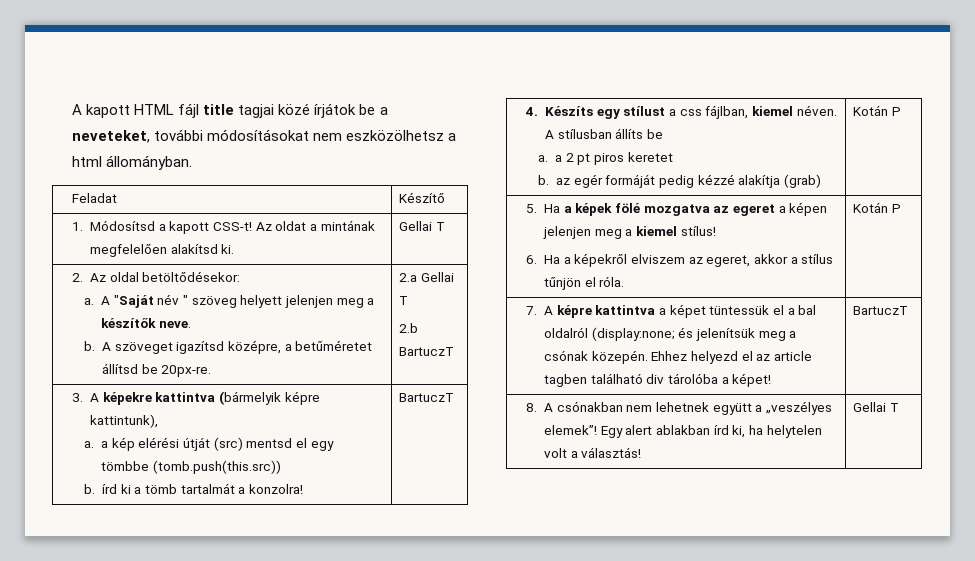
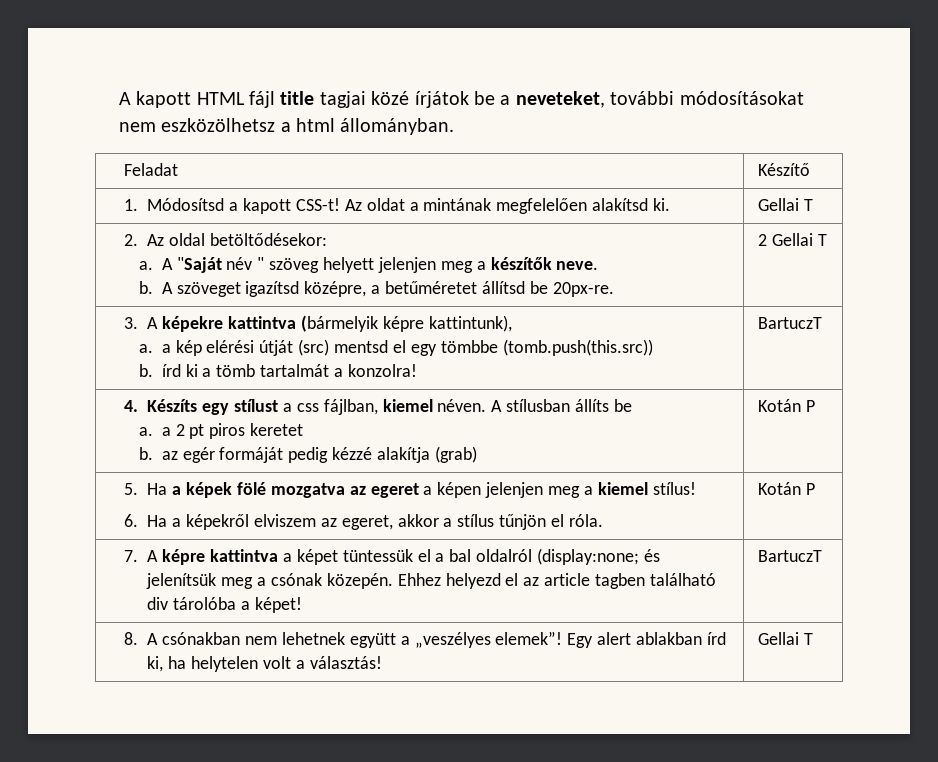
[399,272,454,282] [399,296,409,305] [399,323,419,333] [399,347,455,356] 2.a Gellai T // 2.b BartuczT -> [758,233,827,246] 2 Gellai T

